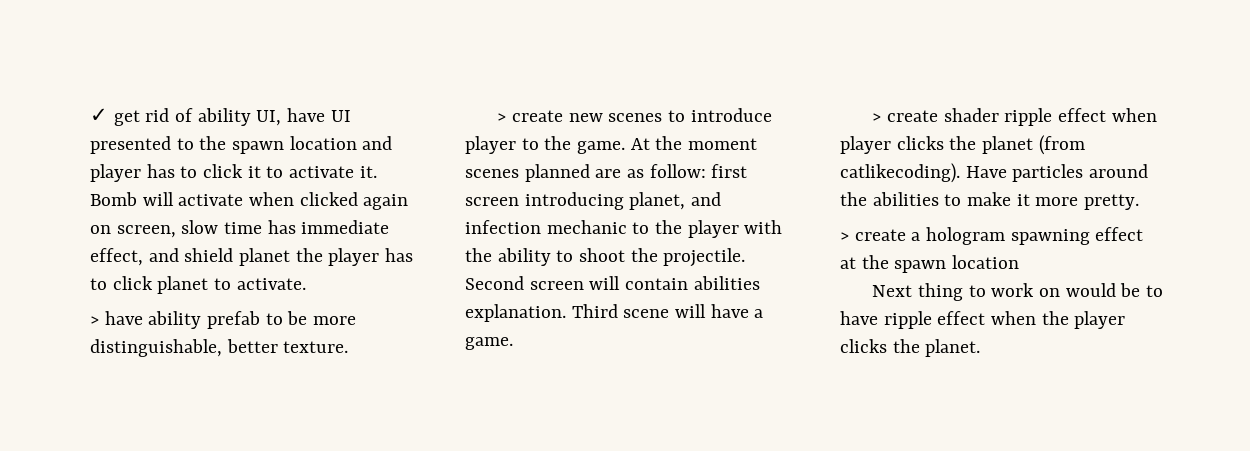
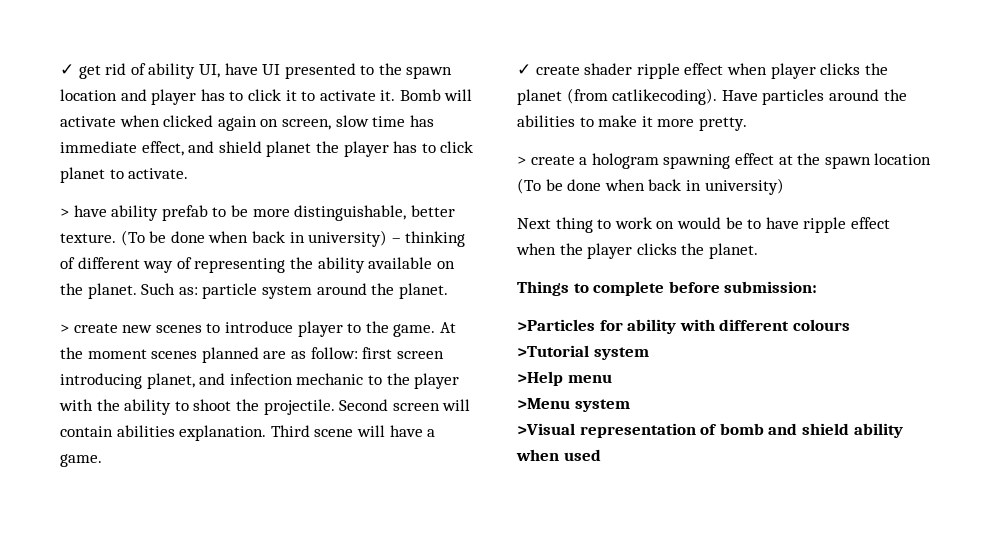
(349, 347) none -> [120,230,466,247] [60,257,455,273] [60,283,448,299] (To be done when back in university) – thinking of different way of representing the ability available on the planet. Such as: particle system around the planet.
[872,113,882,122] > -> [517,64,531,75] ✓
(1020, 262) none -> [517,178,784,195] (To be done when back in university)
(981, 348) none -> [517,281,818,296] [517,319,850,334] [517,345,649,360] [517,371,612,386] [517,398,630,412] [517,423,903,438] [516,449,601,461] // Things to complete before submission: // >Particles for ability with different colours // >Tutorial system // >Help menu // >Menu system // >Visual representation of bomb and shield ability when used

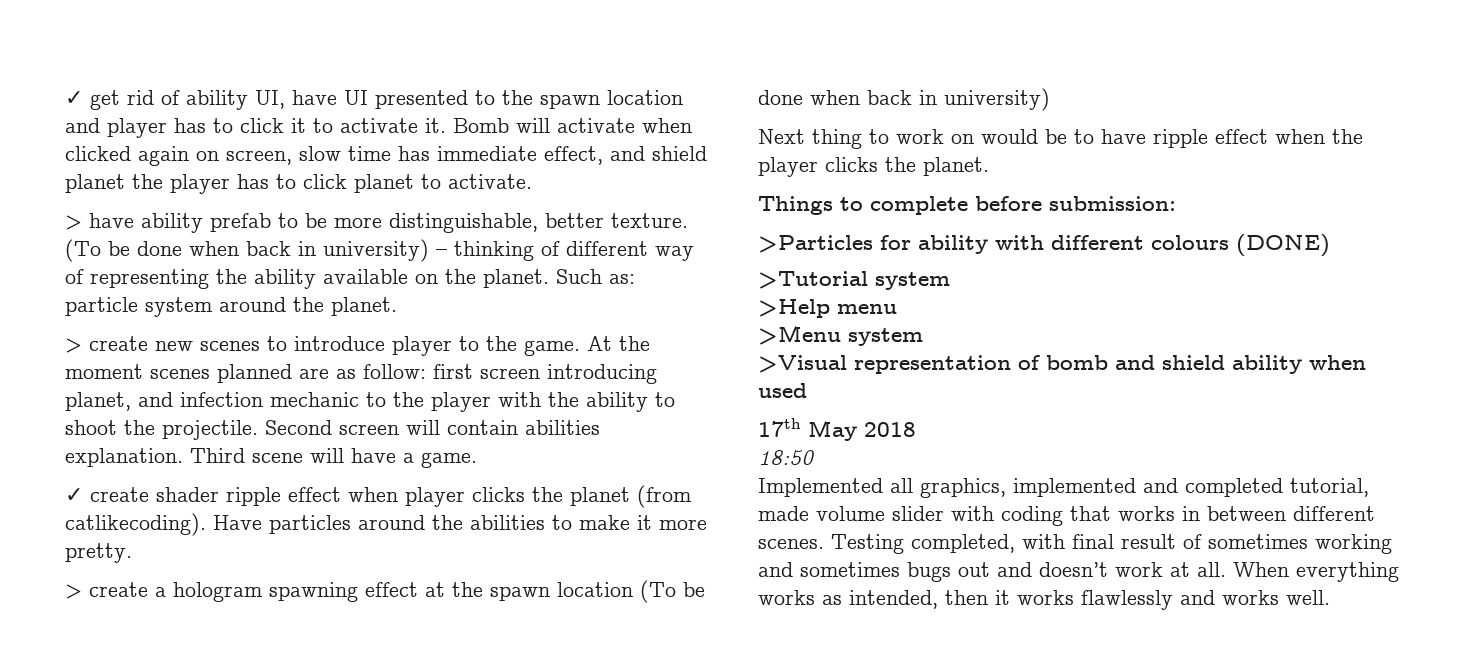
(850, 325) none -> [1236,234,1330,257] (DONE)
(601, 455) none -> [758,418,916,441] [758,450,814,465] [758,478,1369,498] [758,506,1375,526] [758,534,1392,554] [758,562,1399,582] [758,590,1330,610] // 17th May 2018 // 18:50 // Implemented all graphics, implemented and completed tutorial, made volume slider with coding that works in between different scenes. Testing completed, with final result of sometimes working and sometimes bugs out and doesn’t work at all. When everything works as intended, then it works flawlessly and works well.

